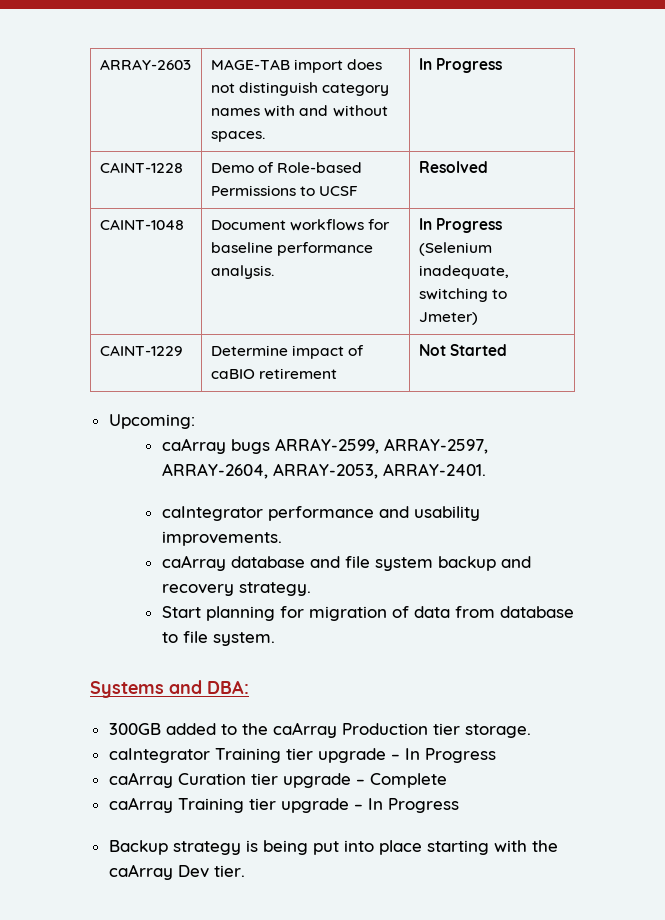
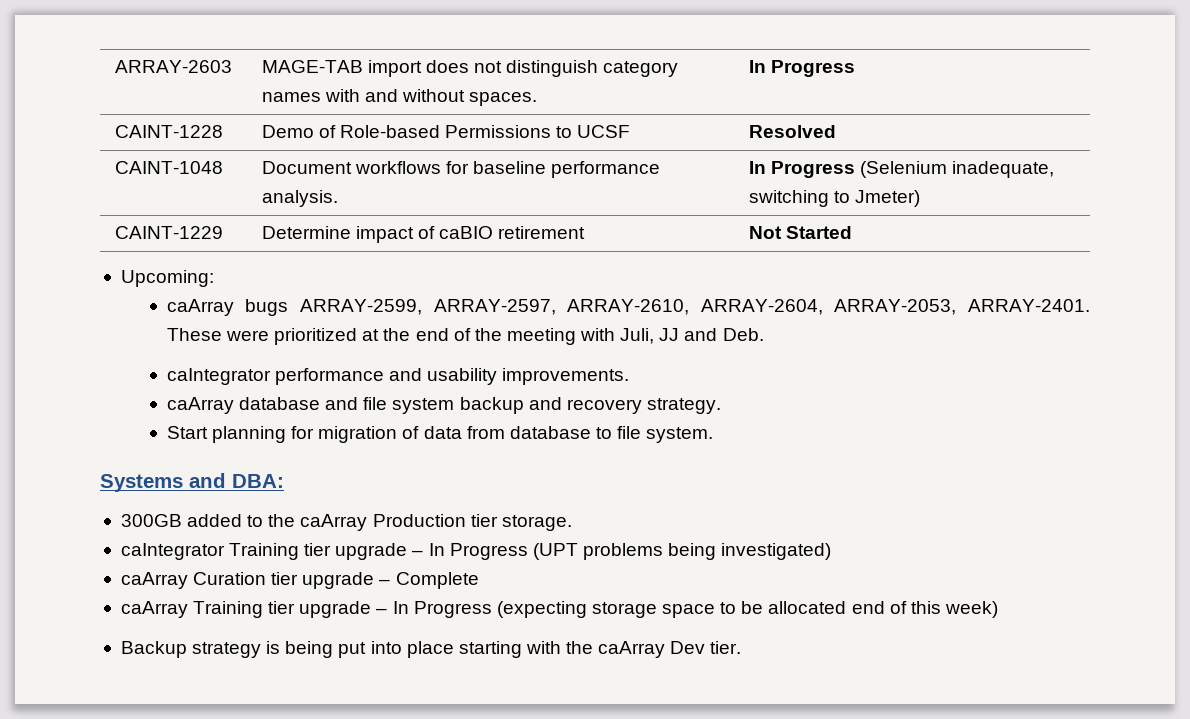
(488, 446) none -> [567,299,690,315] ARRAY-2610,
(486, 469) none -> [166,328,764,345] These were prioritized at the end of the meeting with Juli, JJ and Deb.
(496, 755) none -> [532,543,832,560] (UPT problems being investigated)
(459, 805) none -> [496,601,998,618] (expecting storage space to be allocated end of this week)

